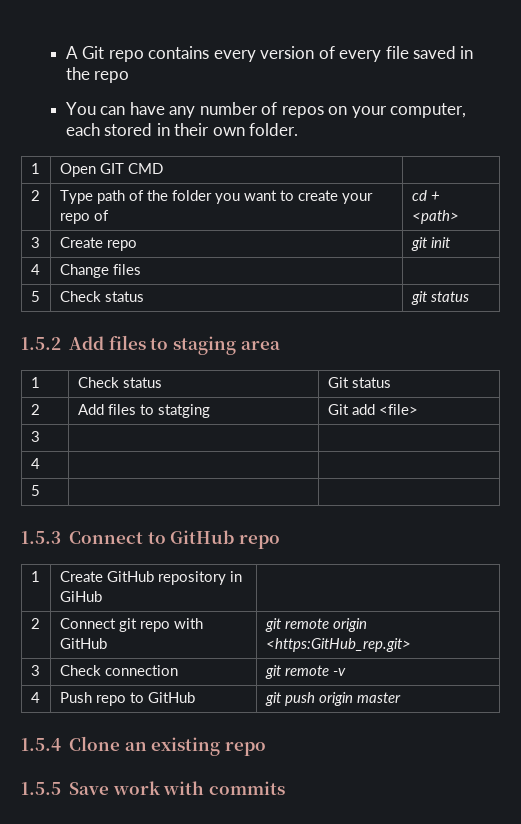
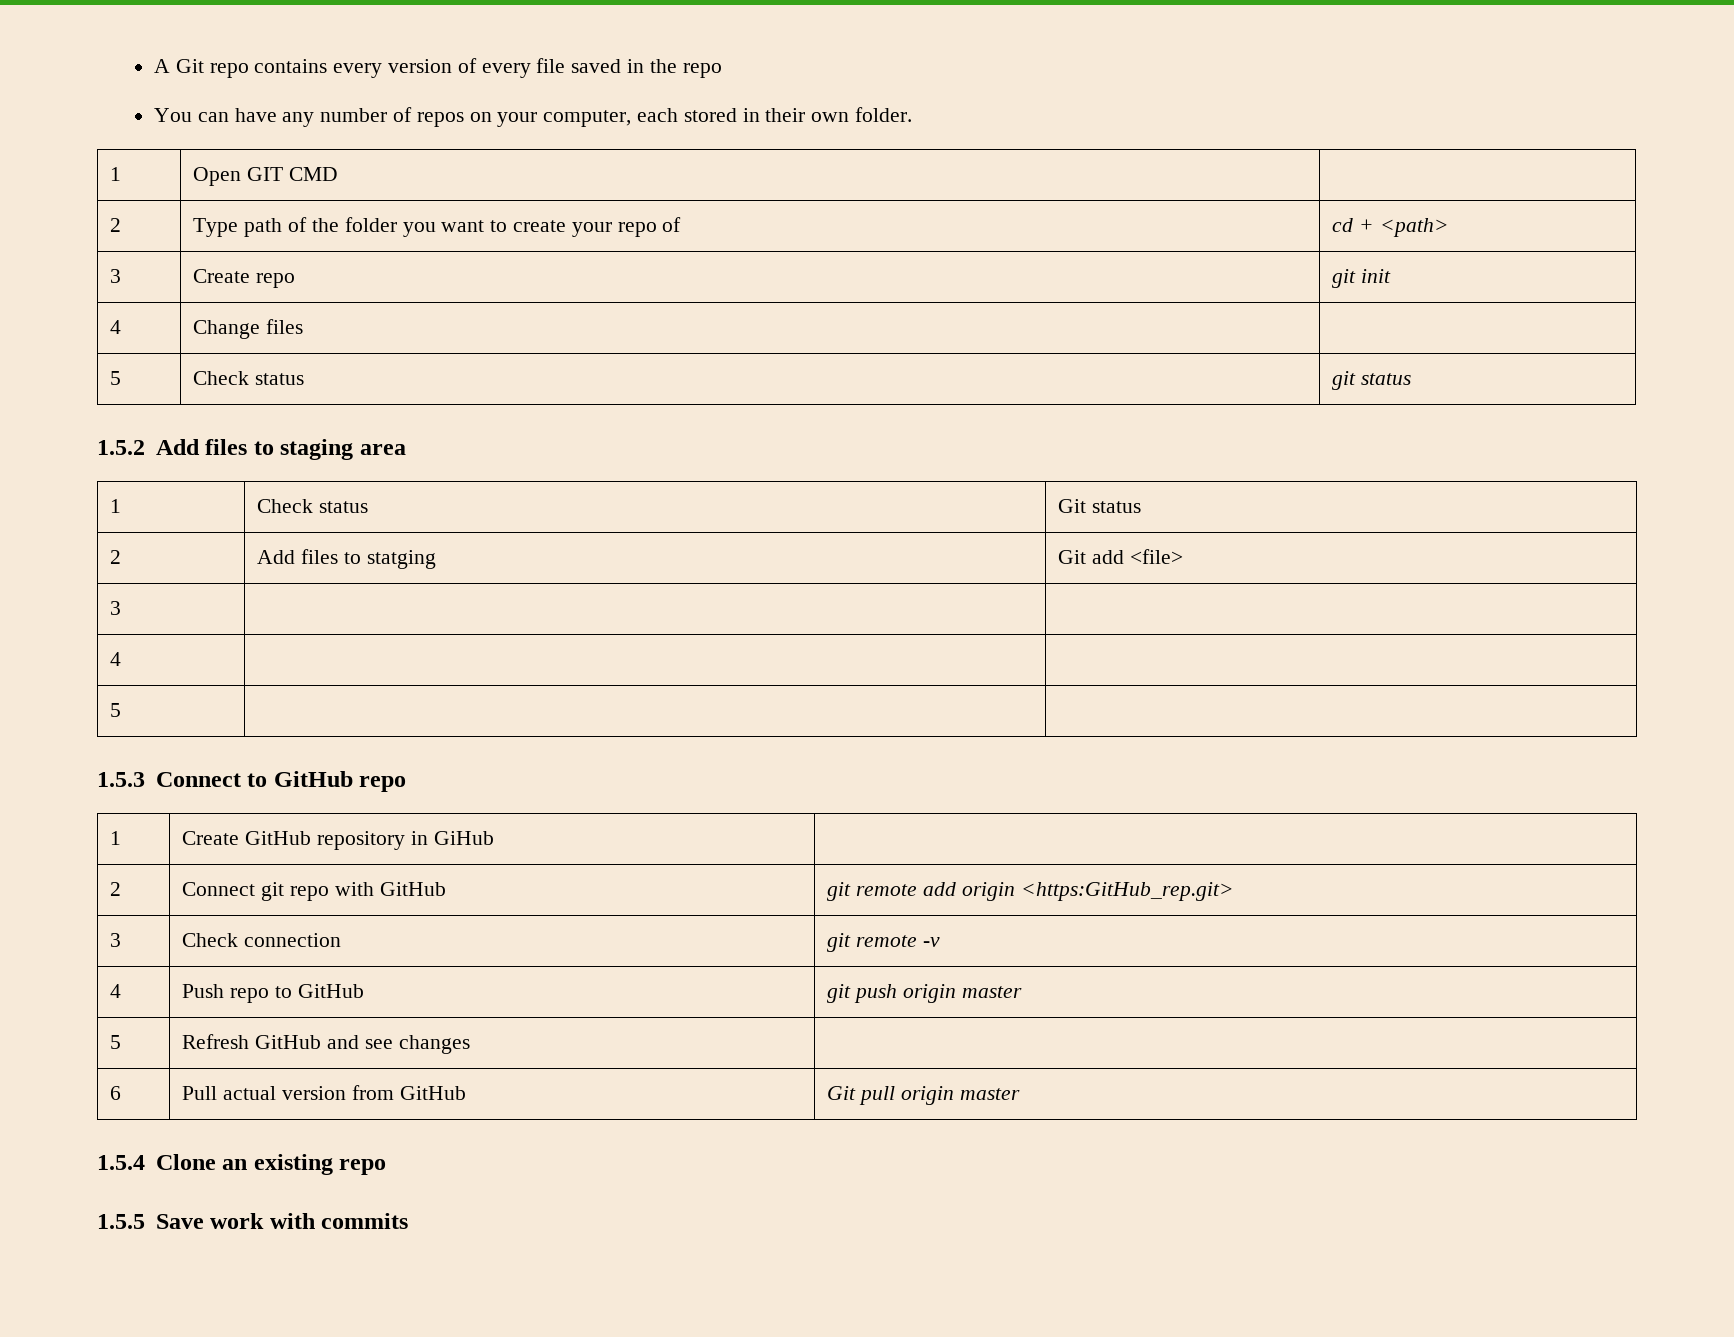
(329, 623) none -> [923,882,957,896] add
(402, 697) none -> [110,1035,122,1049] [182,1034,470,1054] [110,1086,122,1100] [182,1085,466,1100] [827,1086,1020,1105] // 5 | Refresh GitHub and see changes | // 6 | Pull actual version from GitHub | Git pull origin master

